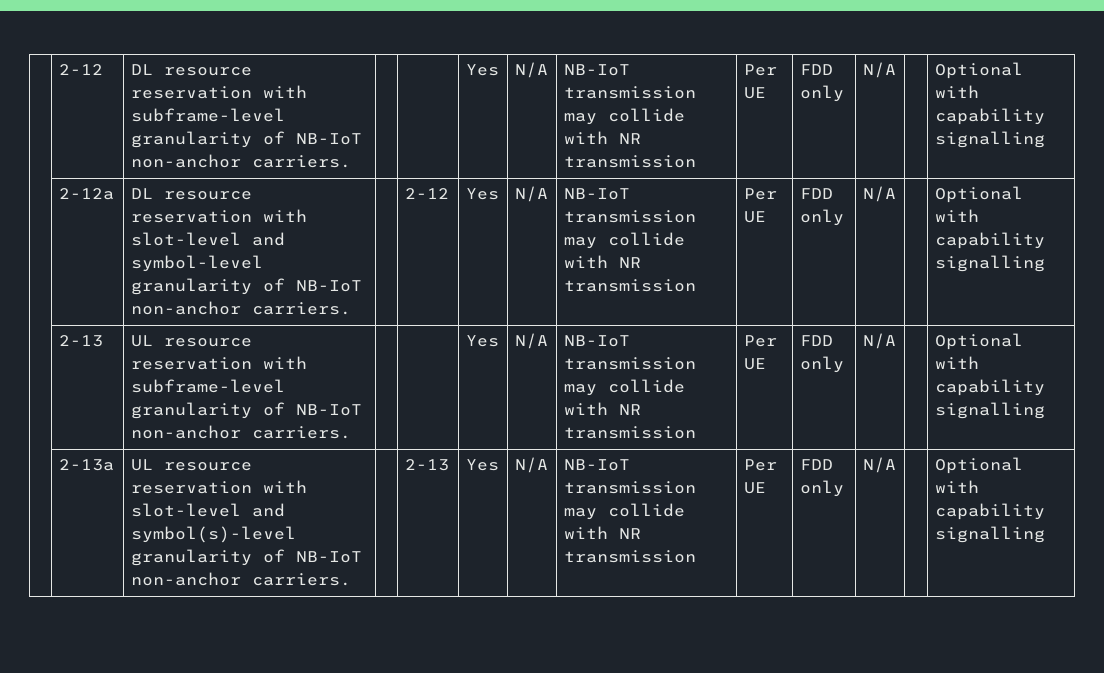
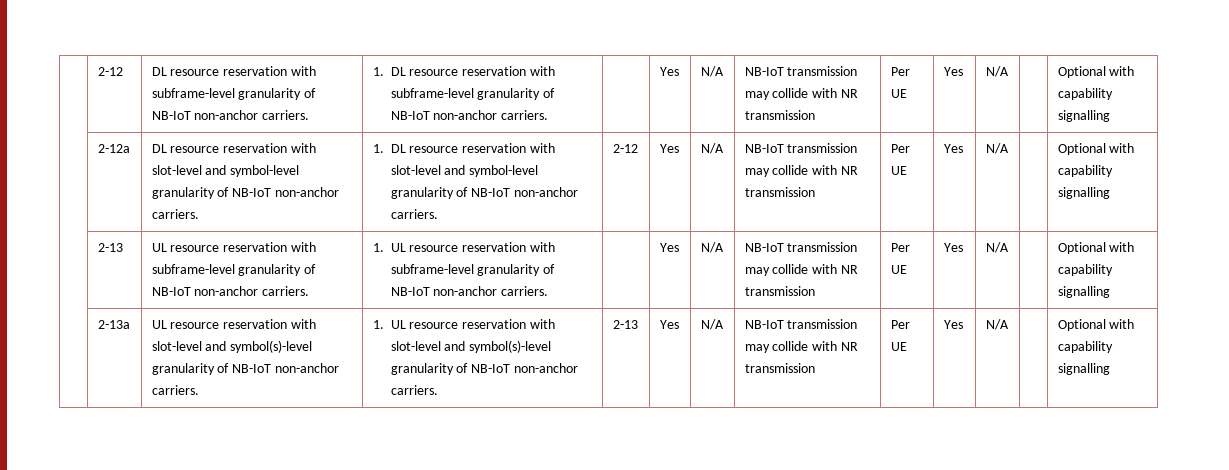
(351, 161) none -> [372,66,555,76] [390,88,556,100] [390,110,549,120] 1. DL resource reservation with subframe-level granularity of NB-IoT non-anchor carriers.
[799,64,833,75] [799,85,844,102] FDD only -> [943,67,963,76] Yes
(351, 308) none -> [372,143,555,153] [390,165,539,177] [390,187,578,199] [390,209,438,219] 1. DL resource reservation with slot-level and symbol-level granularity of NB-IoT non-anchor carriers.
[799,188,833,199] [799,209,844,226] FDD only -> [943,144,963,153] Yes
(351, 432) none -> [372,242,555,252] [390,264,556,276] [390,286,549,296] 1. UL resource reservation with subframe-level granularity of NB-IoT non-anchor carriers.
[799,335,833,346] [799,356,844,373] FDD only -> [943,243,963,252] Yes
(351, 579) none -> [372,319,555,329] [390,340,552,353] [390,363,578,375] [390,385,438,395] 1. UL resource reservation with slot-level and symbol(s)-level granularity of NB-IoT non-anchor carriers.
[799,459,833,470] [799,480,844,497] FDD only -> [943,320,963,329] Yes

